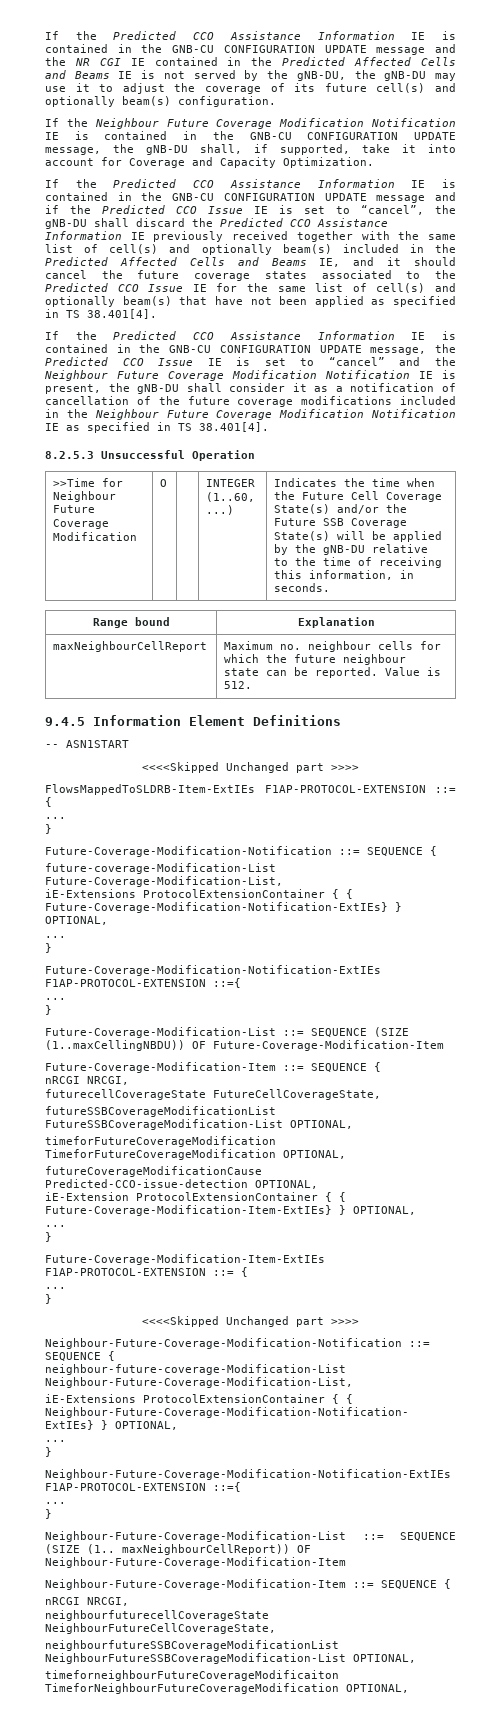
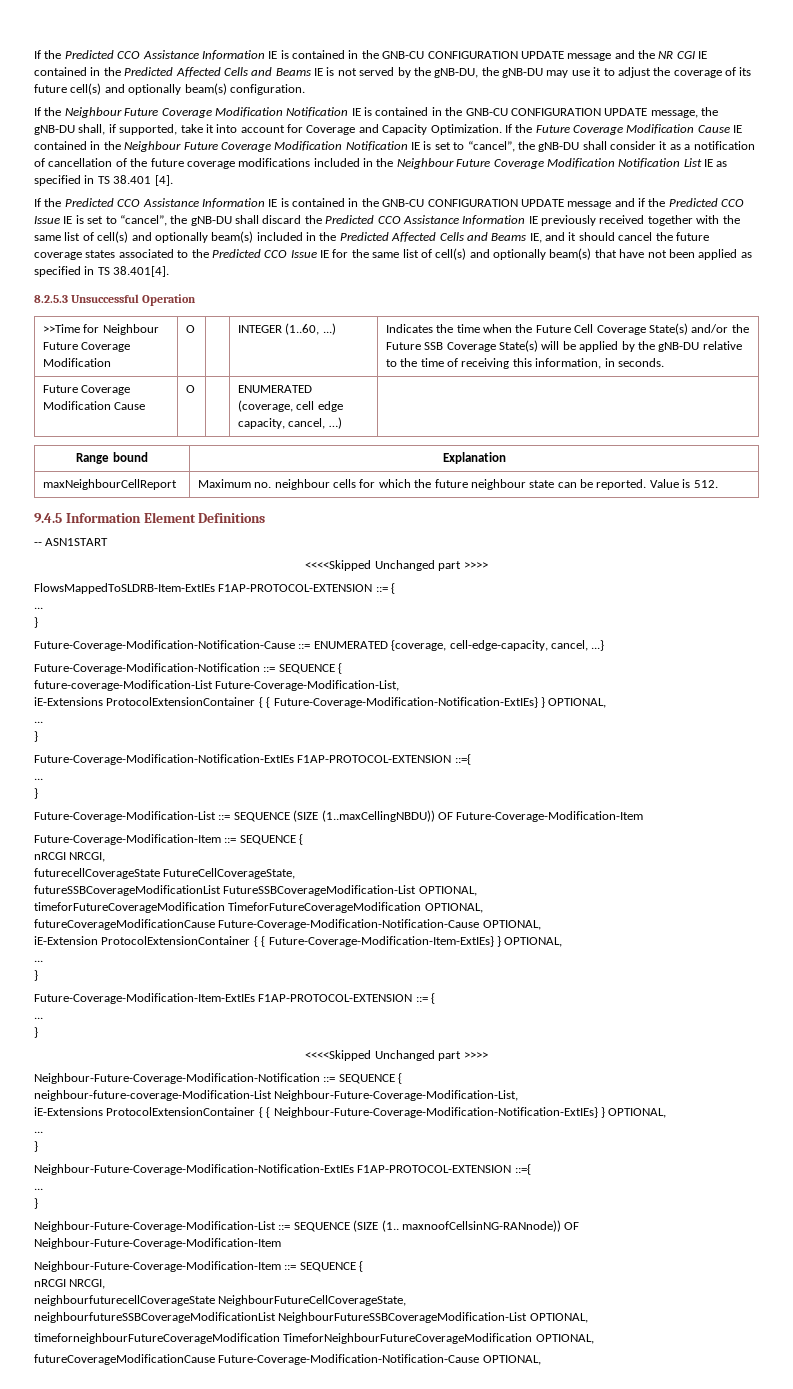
(374, 162) none -> [504,124,743,135] [34,141,755,152] [34,158,728,169] [34,175,173,186] If the Future Coverage Modification Cause IE contained in the Neighbour Future Coverage Modification Notification IE is set to “cancel”, the gNB-DU shall consider it as a notification of cancellation of the future coverage modifications included in the Neighbour Future Coverage Modification Notification List IE as specified in TS 38.401 [4].
[45,331,457,340] [45,344,456,355] [45,357,456,366] [44,370,456,381] [45,383,456,394] [45,396,456,407] [45,409,456,420] [45,422,269,433] // If the Predicted CCO Assistance Information IE is contained in the GNB-CU CONFIGURATION UPDATE message, the Predicted CCO Issue IE is set to “cancel” and the Neighbour Future Coverage Modification Notification IE is present, the gNB-DU shall consider it as a notification of cancellation of the future coverage modifications included in the Neighbour Future Coverage Modification Notification IE as specified in TS 38.401[4]. -> (170, 271) none
(331, 587) none -> [42,385,131,395] [42,401,146,410] [185,385,195,393] [237,385,312,393] [237,400,343,412] [237,417,342,429] // Future Coverage Modification Cause | O | | ENUMERATED (coverage, cell edge capacity, cancel, …) |
(52, 829) none -> [34,640,605,651] // Future-Coverage-Modification-Notification-Cause ::= ENUMERATED {coverage, cell-edge-capacity, cancel, ...}
[45,1179,248,1188] Predicted-CCO-issue-detection -> [218,919,480,930] Future-Coverage-Modification-Notification-Cause
[122,1544,290,1555] maxNeighbourCellReport)) -> [401,1220,561,1232] maxnoofCellsinNG-RANnode))
[45,1670,339,1681] timeforneighbourFutureCoverageModificaiton -> [34,1333,280,1344] timeforneighbourFutureCoverageModification
(409, 1688) none -> [34,1354,541,1365] // futureCoverageModificationCause Future-Coverage-Modification-Notification-Cause OPTIONAL,

